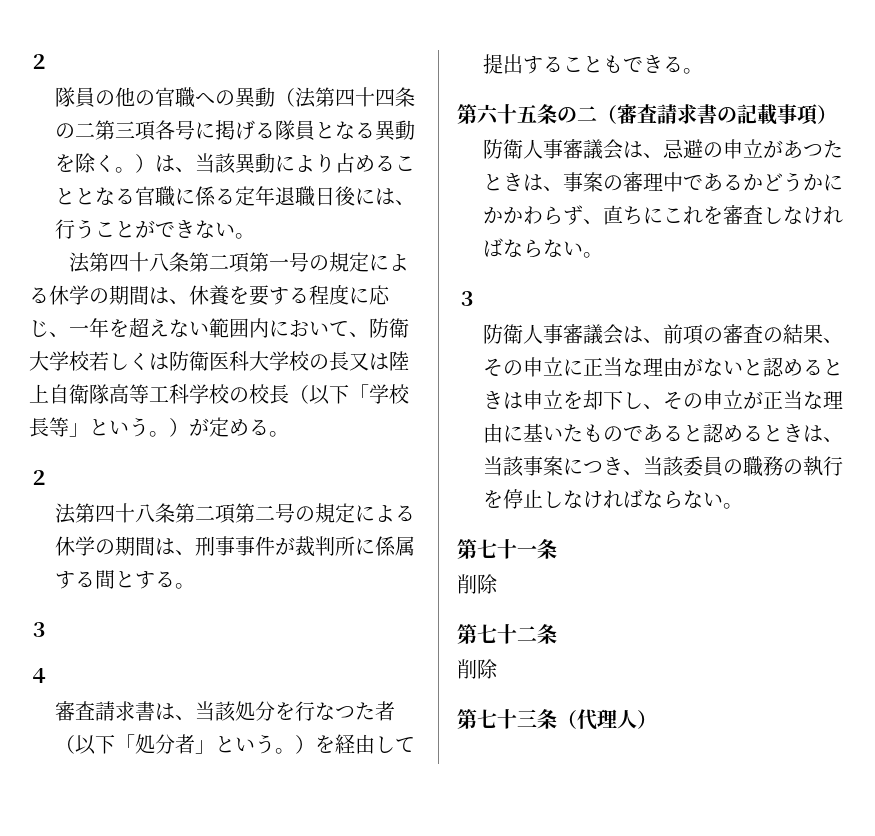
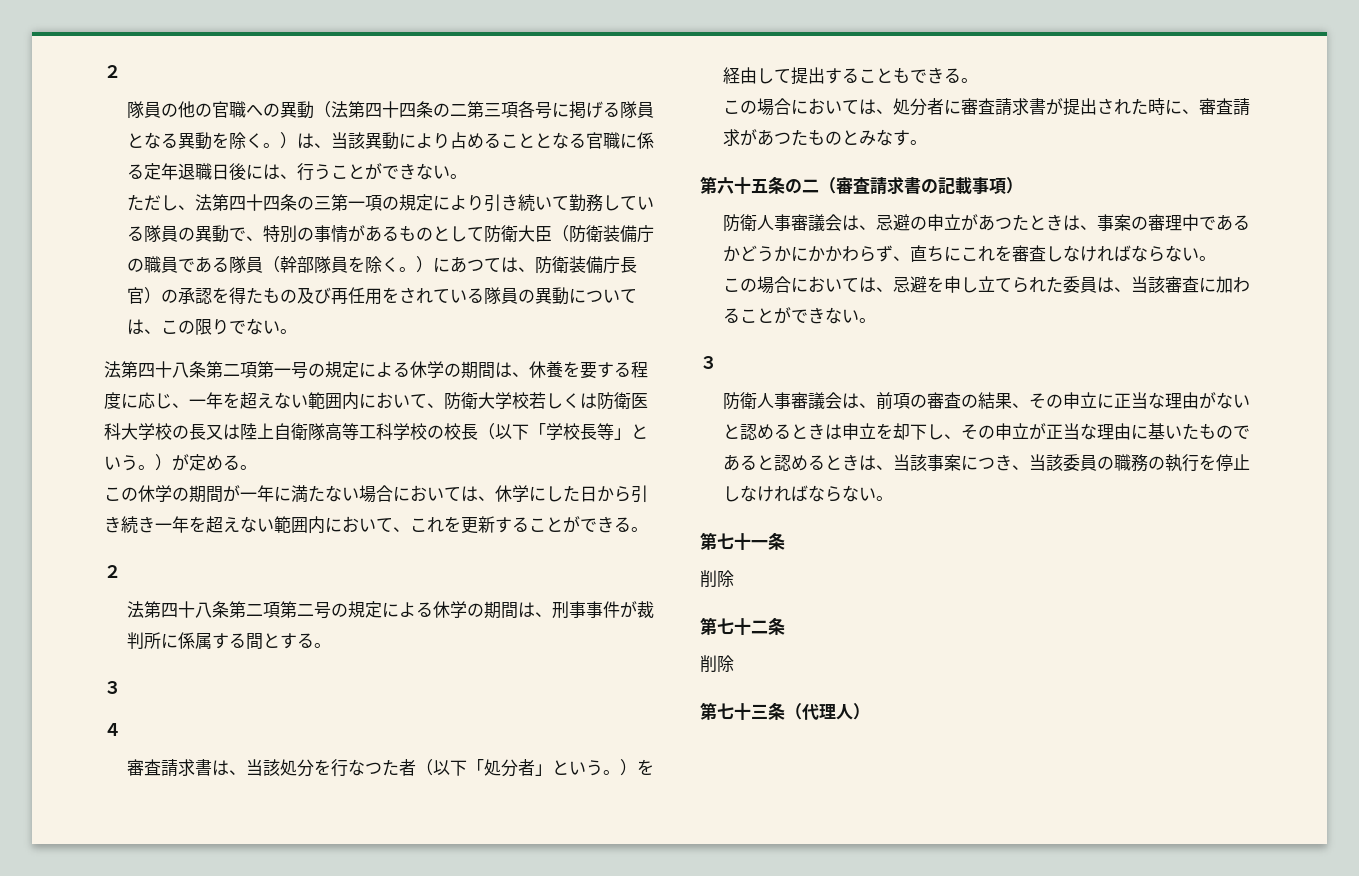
(255, 236) none -> [126,194,654,212] [126,225,654,243] [126,256,637,274] [126,287,637,305] [126,318,297,335] // ただし、法第四十四条の三第一項の規定により引き続いて勤務している隊員の異動で、特別の事情があるものとして防衛大臣（防衛装備庁の職員である隊員（幹部隊員を除く。）にあつては、防衛装備庁長官）の承認を得たもの及び再任用をされている隊員の異動については、この限りでない。
(289, 434) none -> [104,485,648,503] [104,516,648,534] // この休学の期間が一年に満たない場合においては、休学にした日から引き続き一年を超えない範囲内において、これを更新することができる。
(703, 71) none -> [722,98,1250,116] [722,129,927,146] // この場合においては、処分者に審査請求書が提出された時に、審査請求があつたものとみなす。
(603, 255) none -> [722,276,1250,294] [722,307,876,324] // この場合においては、忌避を申し立てられた委員は、当該審査に加わることができない。

